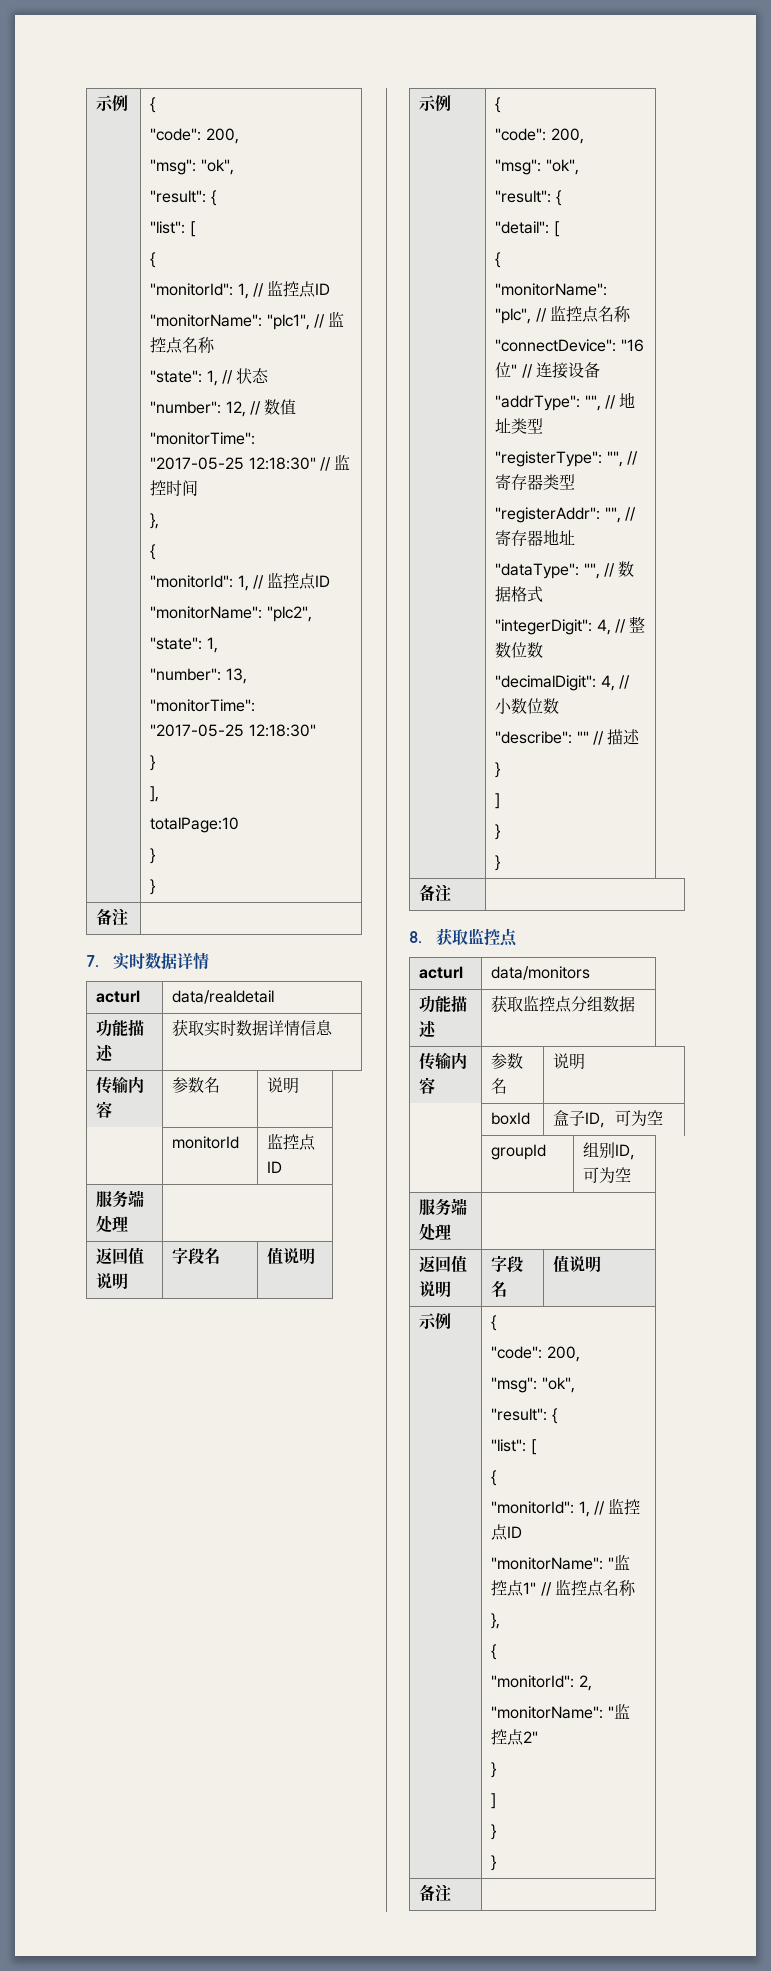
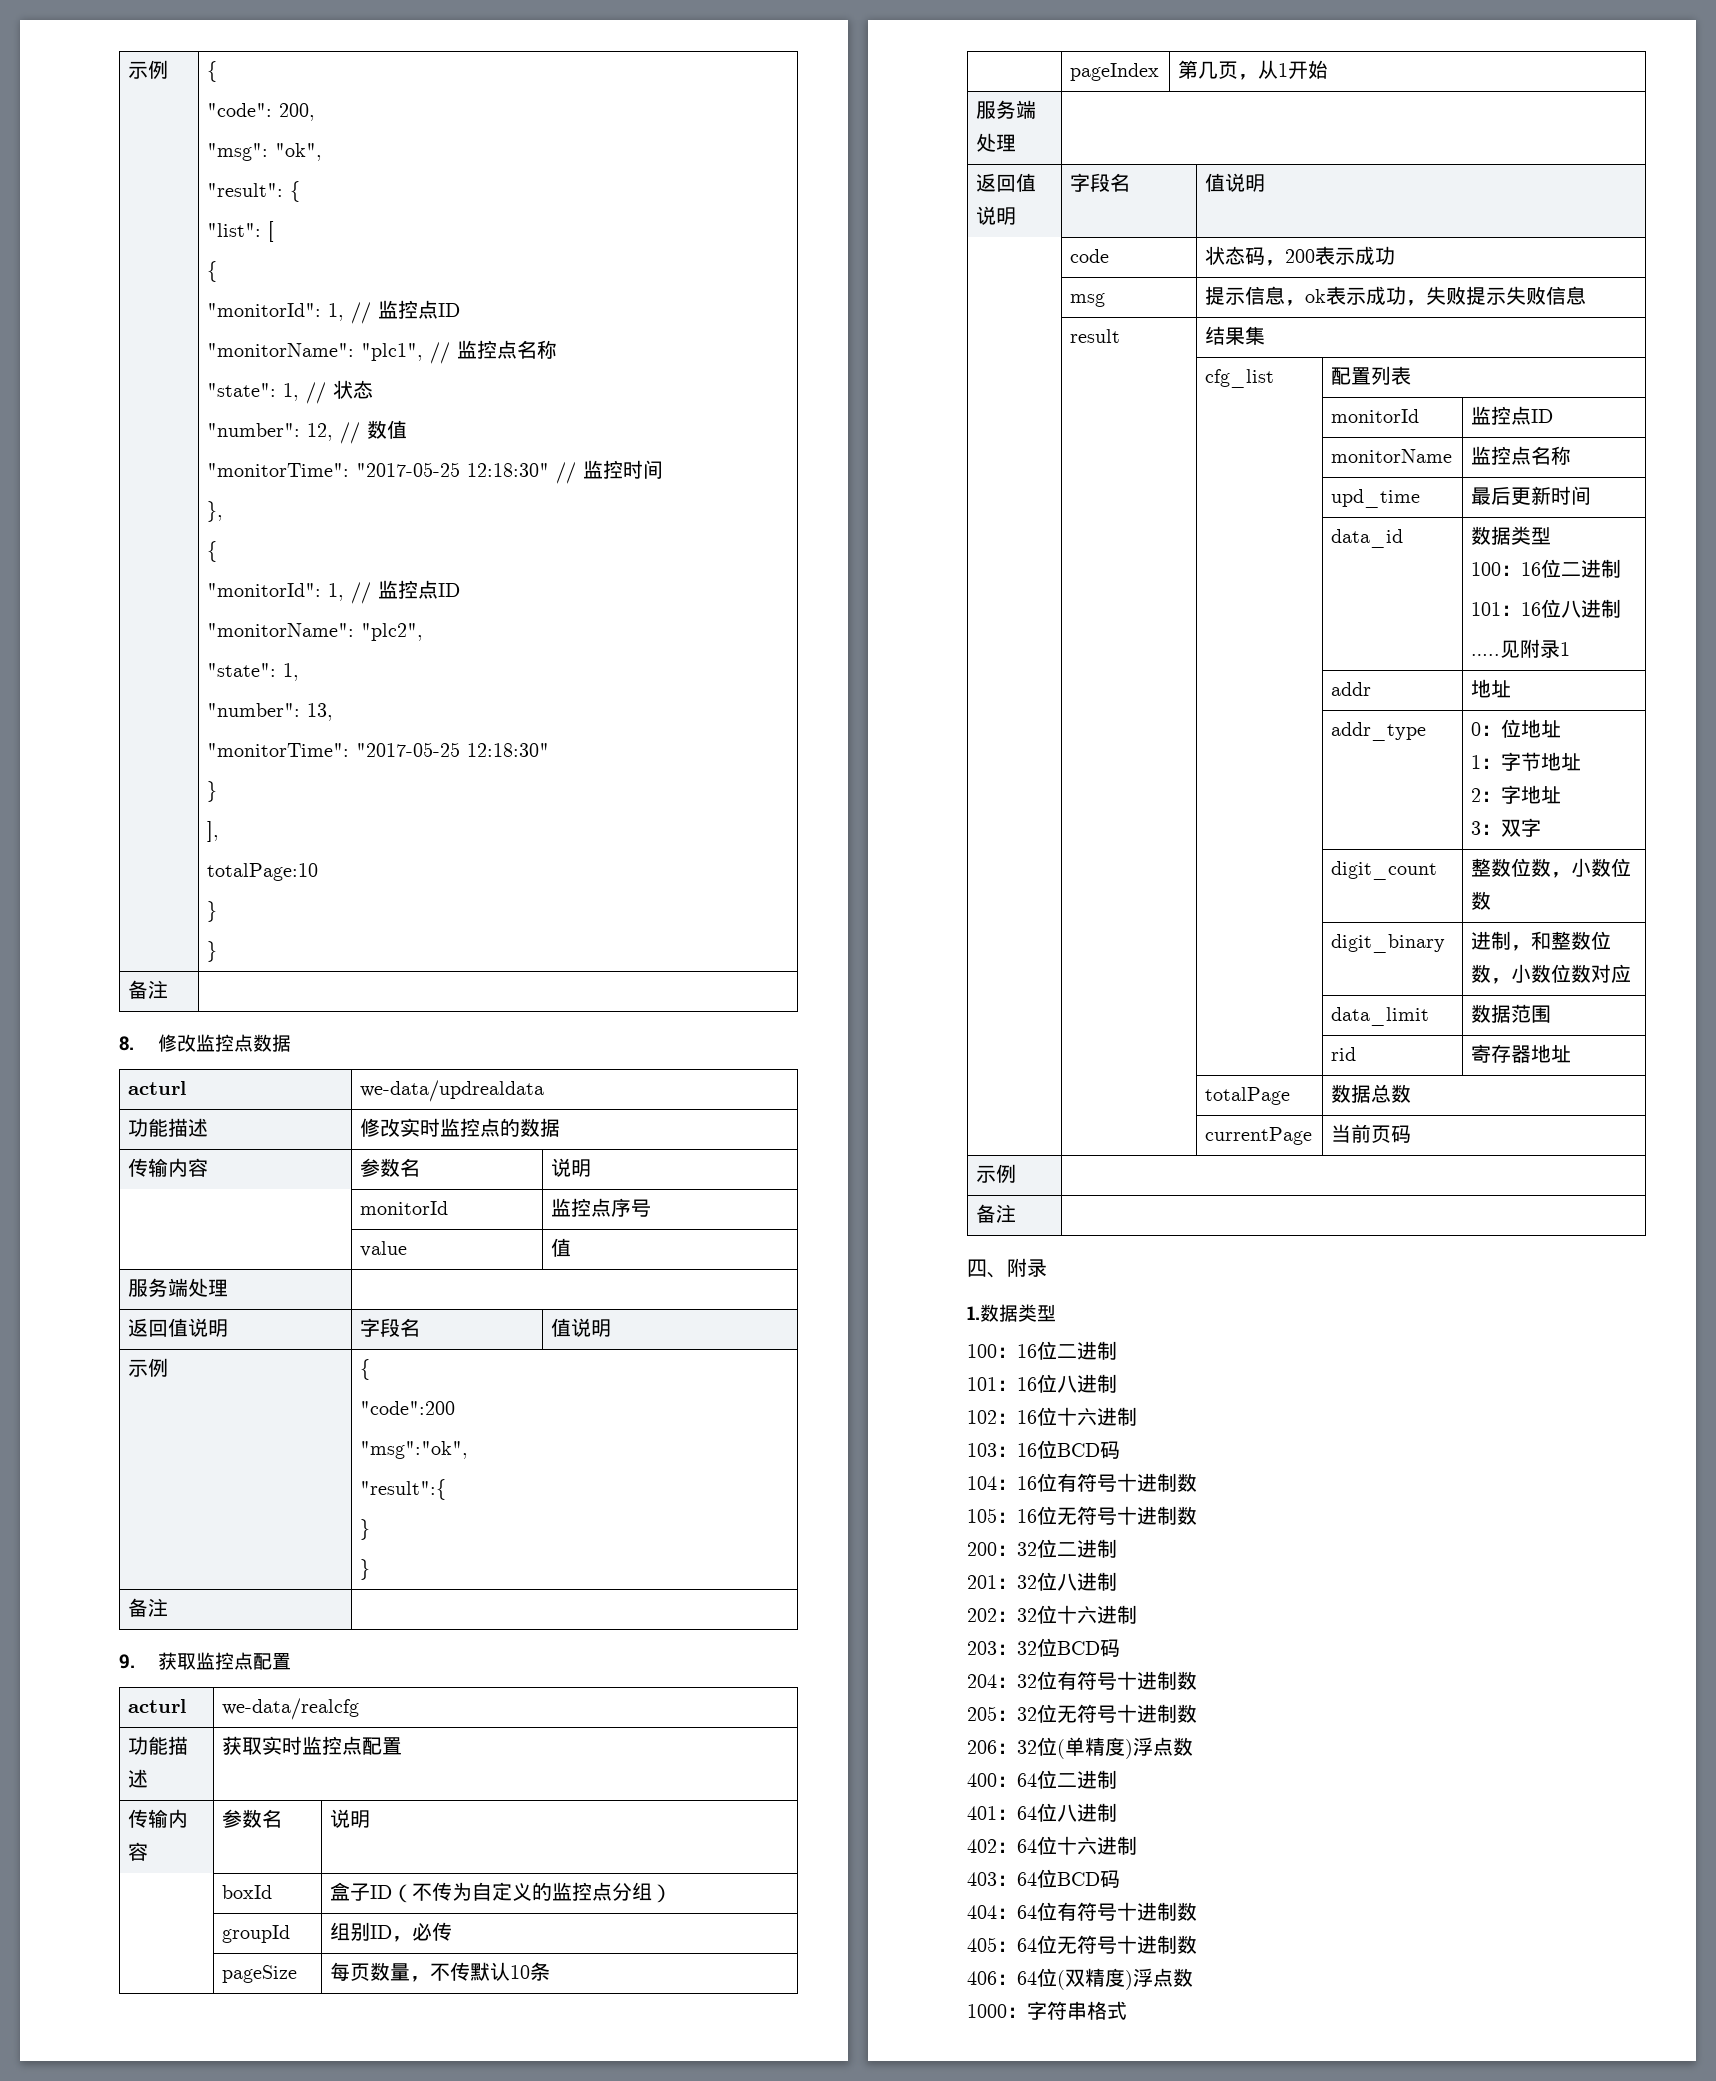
[86,952,209,970] [96,990,141,1003] [172,990,275,1004] [96,1019,145,1036] [96,1044,114,1062] [172,1019,334,1037] 7.实时数据详情 // acturl | data/realdetail // 功能描述 | 获取实时数据详情信息 -> [119,1034,292,1052] [127,1081,186,1095] [359,1080,544,1102] [127,1118,208,1137] [359,1118,560,1137] 8.修改监控点数据 // acturl | we-data/updrealdata // 功能描述 | 修改实时监控点的数据
[267,1161,283,1173] ID -> [610,1198,651,1217] [359,1241,407,1257] [550,1238,571,1257] 序号 // | value | 值
[495,128,584,144] [495,159,579,175] [495,190,562,206] [495,221,560,237] [495,252,502,268] [495,283,608,296] [495,305,632,324] [495,339,644,352] [495,362,601,379] [495,392,636,411] [495,418,544,434] [495,451,639,467] [495,474,576,490] [495,507,637,523] [495,529,576,546] [495,561,635,579] [495,586,544,602] [495,616,646,635] [495,642,544,658] [495,675,631,691] [495,698,560,714] [495,729,641,745] [495,762,501,778] [495,793,501,809] [495,824,501,840] [495,855,501,871] [419,884,452,902] [409,928,517,946] [419,966,464,979] [491,966,591,980] [419,995,468,1012] [419,1020,437,1038] [491,995,636,1013] "code": 200, // "msg": "ok", // "result": { // "detail": [ // { // "monitorName": "plc", // 监控点名称 // "connectDevice": "16位" // 连接设备 // "addrType": "", // 地址类型 // "registerType": "", // 寄存器类型 // "registerAddr": "", // 寄存器地址 // "dataType": "", // 数据格式 // "integerDigit": 4, // 整数位数 // "decimalDigit": 4, // 小数位数 // "describe": "" // 描述 // } // ] // } // } // 备注 | // 8.获取监控点 // acturl | data/monitors // 功能描述 | 获取监控点分组数据 -> [359,1401,455,1415] [359,1441,468,1459] [359,1479,446,1500] [359,1519,370,1540] [359,1559,370,1580] [127,1598,168,1617] [119,1652,292,1670] [127,1699,186,1713] [221,1698,359,1720] [127,1736,188,1755] [127,1769,148,1788] [221,1736,402,1755] "code":200 // "msg":"ok", // "result":{ // } // } // 备注 | // 9.获取监控点配置 // acturl | we-data/realcfg // 功能描述 | 获取实时监控点配置
[600,1110,664,1128] [491,1144,547,1160] [583,1142,646,1160] [583,1167,632,1183] [419,1198,468,1216] [419,1223,452,1241] [419,1255,468,1273] [419,1281,452,1297] [491,1256,524,1272] [491,1280,508,1297] [553,1255,602,1273] [419,1313,452,1329] [491,1315,498,1331] [491,1346,580,1362] [491,1377,575,1393] [491,1408,558,1424] [491,1439,537,1455] [491,1470,498,1486] [491,1498,641,1517] [491,1524,523,1541] [491,1554,630,1570] [491,1579,637,1597] [491,1613,501,1629] [491,1644,498,1660] [491,1675,592,1691] [491,1703,630,1719] [491,1729,539,1746] [491,1762,497,1778] [491,1793,497,1809] [491,1824,497,1840] [491,1855,497,1871] [419,1884,452,1902] ，可为空 // | groupId | 组别ID，可为空 // 服务端处理 | // 返回值说明 | 字段名 | 值说明 // 示例 | { // "code": 200, // "msg": "ok", // "result": { // "list": [ // { // "monitorId": 1, // 监控点ID // "monitorName": "监控点1" // 监控点名称 // }, // { // "monitorId": 2, // "monitorName": "监控点2" // } // ] // } // } // 备注 | -> [391,1882,672,1903] [221,1925,290,1943] [329,1922,452,1942] [221,1965,297,1983] [329,1962,550,1982] [1069,63,1159,81] [1177,60,1328,80] [975,100,1036,119] [975,133,1016,152] [975,173,1036,192] [975,206,1016,225] [1069,173,1130,192] [1204,173,1265,192] [1069,249,1109,263] [1204,246,1395,266] [1069,293,1105,307] [1204,286,1586,306] [1069,329,1120,343] [1204,326,1265,345] [1204,369,1274,388] [1330,366,1411,385] [1330,409,1419,423] [1470,406,1553,425] [1330,449,1452,463] [1470,446,1571,465] [1330,489,1420,508] [1470,486,1591,505] [1330,529,1403,548] [1470,526,1551,545] [1470,559,1621,578] [1470,599,1621,618] [1470,639,1570,658] [1330,682,1371,696] [1470,679,1511,698] [1330,722,1426,741] [1470,719,1561,738] [1470,752,1581,771] [1470,785,1561,804] [1470,818,1541,837] [1330,861,1437,880] [1470,858,1631,878] [1470,891,1491,910] [1330,934,1445,953] [1470,931,1611,951] [1470,964,1631,984] [1330,1007,1429,1026] [1470,1004,1551,1023] [1330,1047,1356,1061] [1470,1044,1571,1063] [1204,1087,1290,1105] [1330,1084,1411,1103] [1204,1127,1312,1145] [1330,1124,1411,1143] [975,1164,1016,1183] [975,1204,1016,1223] [967,1258,1047,1278] [967,1304,1056,1322] [967,1341,1117,1360] [967,1374,1117,1393] [967,1407,1137,1426] [967,1440,1120,1459] [967,1473,1197,1492] [967,1506,1197,1525] [967,1539,1117,1558] [967,1572,1117,1591] [967,1605,1137,1624] [967,1638,1120,1657] [967,1671,1197,1690] [967,1704,1197,1723] [967,1737,1193,1759] [967,1770,1117,1789] [967,1803,1117,1822] [967,1836,1137,1855] [967,1869,1120,1888] [967,1902,1197,1921] [967,1935,1197,1954] [967,1968,1193,1990] [967,2001,1127,2020] （不传为自定义的监控点分组） // | groupId | 组别ID，必传 // | pageSize | 每页数量，不传默认10条 // | pageIndex | 第几页，从1开始 // 服务端处理 | // 返回值说明 | 字段名 | 值说明 // | code | 状态码，200表示成功 // | msg | 提示信息，ok表示成功，失败提示失败信息 // | result | 结果集 // | | cfg_list | 配置列表 // | | | monitorId | 监控点ID // | | | monitorName | 监控点名称 // | | | upd_time | 最后更新时间 // | | | data_id | 数据类型 // 100：16位二进制 // 101：16位八进制 // …..见附录1 // | | | addr | 地址 // | | | addr_type | 0：位地址 // 1：字节地址 // 2：字地址 // 3：双字 // | | | digit_count | 整数位数，小数位数 // | | | digit_binary | 进制，和整数位数，小数位数对应 // | | | data_limit | 数据范围 // | | | rid | 寄存器地址 // | | totalPage | 数据总数 // | | currentPage | 当前页码 // 示例 | // 备注 | // 四、附录 // 1.数据类型 // 100：16位二进制 // 101：16位八进制 // 102：16位十六进制 // 103：16位BCD码 // 104：16位有符号十进制数 // 105：16位无符号十进制数 // 200：32位二进制 // 201：32位八进制 // 202：32位十六进制 // 203：32位BCD码 // 204：32位有符号十进制数 // 205：32位无符号十进制数 // 206：32位(单精度)浮点数 // 400：64位二进制 // 401：64位八进制 // 402：64位十六进制 // 403：64位BCD码 // 404：64位有符号十进制数 // 405：64位无符号十进制数 // 406：64位(双精度)浮点数 // 1000：字符串格式

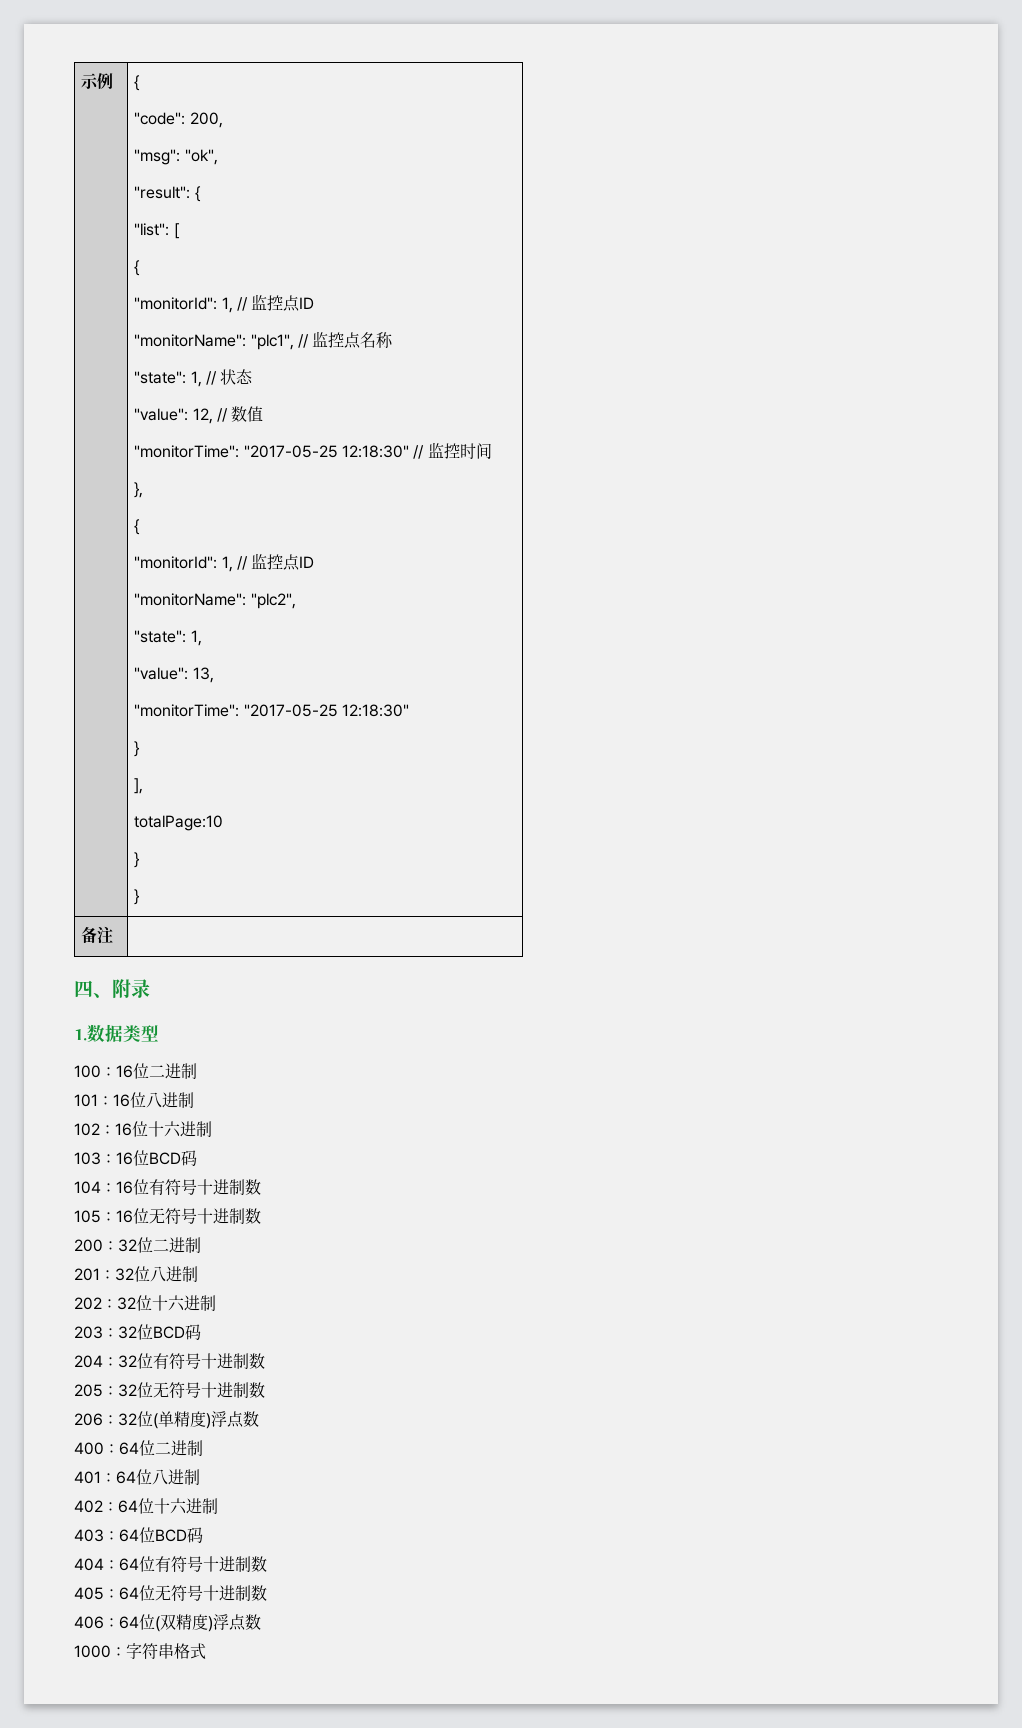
[206,423,300,437] "number": -> [134,408,189,421] "value":
[206,703,300,717] "number": -> [134,667,189,680] "value":
[119,1034,292,1052] [127,1081,186,1095] [359,1080,544,1102] [127,1118,208,1137] [359,1118,560,1137] [127,1158,208,1177] [359,1158,420,1177] [550,1158,591,1177] [359,1201,448,1215] [550,1198,651,1217] [359,1241,407,1257] [550,1238,571,1257] [127,1278,228,1297] [127,1318,228,1337] [359,1318,420,1337] [550,1318,611,1337] [127,1358,168,1377] [359,1359,370,1380] [359,1401,455,1415] [359,1441,468,1459] [359,1479,446,1500] [359,1519,370,1540] [359,1559,370,1580] [127,1598,168,1617] [119,1652,292,1670] [127,1699,186,1713] [221,1698,359,1720] [127,1736,188,1755] [127,1769,148,1788] [221,1736,402,1755] [127,1809,188,1828] [127,1842,148,1861] [221,1809,282,1828] [329,1809,370,1828] [221,1885,272,1899] [329,1882,672,1903] [221,1925,290,1943] [329,1922,452,1942] [221,1965,297,1983] [329,1962,550,1982] [1069,63,1159,81] [1177,60,1328,80] [975,100,1036,119] [975,133,1016,152] [975,173,1036,192] [975,206,1016,225] [1069,173,1130,192] [1204,173,1265,192] [1069,249,1109,263] [1204,246,1395,266] [1069,293,1105,307] [1204,286,1586,306] [1069,329,1120,343] [1204,326,1265,345] [1204,369,1274,388] [1330,366,1411,385] [1330,409,1419,423] [1470,406,1553,425] [1330,449,1452,463] [1470,446,1571,465] [1330,489,1420,508] [1470,486,1591,505] [1330,529,1403,548] [1470,526,1551,545] [1470,559,1621,578] [1470,599,1621,618] [1470,639,1570,658] [1330,682,1371,696] [1470,679,1511,698] [1330,722,1426,741] [1470,719,1561,738] [1470,752,1581,771] [1470,785,1561,804] [1470,818,1541,837] [1330,861,1437,880] [1470,858,1631,878] [1470,891,1491,910] [1330,934,1445,953] [1470,931,1611,951] [1470,964,1631,984] [1330,1007,1429,1026] [1470,1004,1551,1023] [1330,1047,1356,1061] [1470,1044,1571,1063] [1204,1087,1290,1105] [1330,1084,1411,1103] [1204,1127,1312,1145] [1330,1124,1411,1143] [975,1164,1016,1183] [975,1204,1016,1223] // 8.修改监控点数据 // acturl | we-data/updrealdata // 功能描述 | 修改实时监控点的数据 // 传输内容 | 参数名 | 说明 // | monitorId | 监控点序号 // | value | 值 // 服务端处理 | // 返回值说明 | 字段名 | 值说明 // 示例 | { // "code":200 // "msg":"ok", // "result":{ // } // } // 备注 | // 9.获取监控点配置 // acturl | we-data/realcfg // 功能描述 | 获取实时监控点配置 // 传输内容 | 参数名 | 说明 // | boxId | 盒子ID（不传为自定义的监控点分组） // | groupId | 组别ID，必传 // | pageSize | 每页数量，不传默认10条 // | pageIndex | 第几页，从1开始 // 服务端处理 | // 返回值说明 | 字段名 | 值说明 // | code | 状态码，200表示成功 // | msg | 提示信息，ok表示成功，失败提示失败信息 // | result | 结果集 // | | cfg_list | 配置列表 // | | | monitorId | 监控点ID // | | | monitorName | 监控点名称 // | | | upd_time | 最后更新时间 // | | | data_id | 数据类型 // 100：16位二进制 // 101：16位八进制 // …..见附录1 // | | | addr | 地址 // | | | addr_type | 0：位地址 // 1：字节地址 // 2：字地址 // 3：双字 // | | | digit_count | 整数位数，小数位数 // | | | digit_binary | 进制，和整数位数，小数位数对应 // | | | data_limit | 数据范围 // | | | rid | 寄存器地址 // | | totalPage | 数据总数 // | | currentPage | 当前页码 // 示例 | // 备注 | -> (114, 935) none

